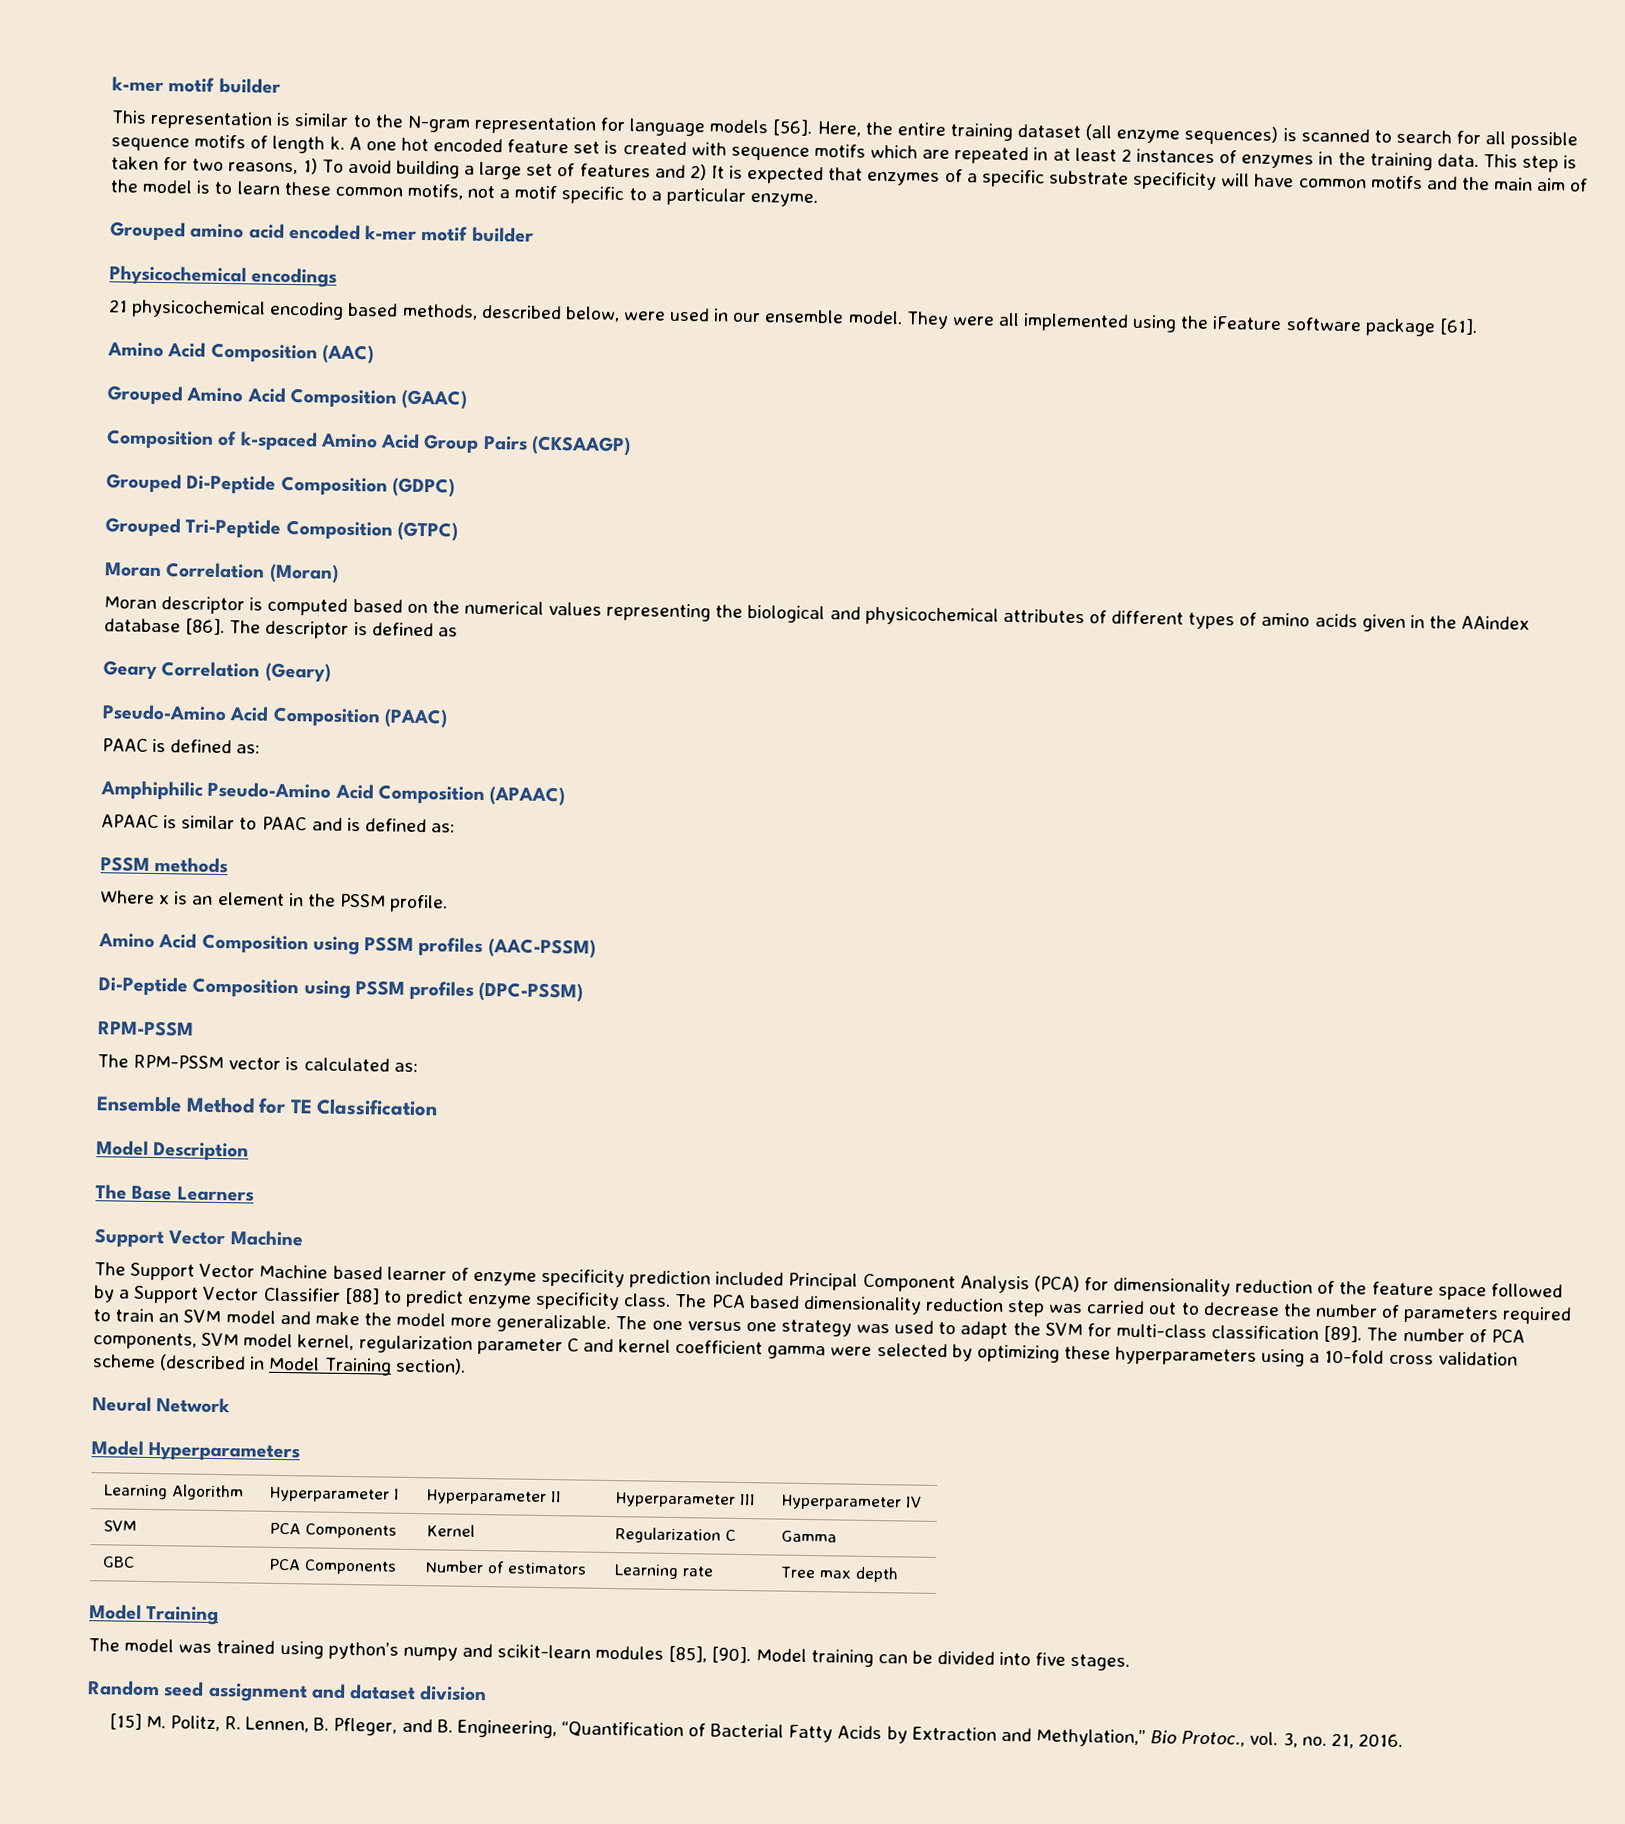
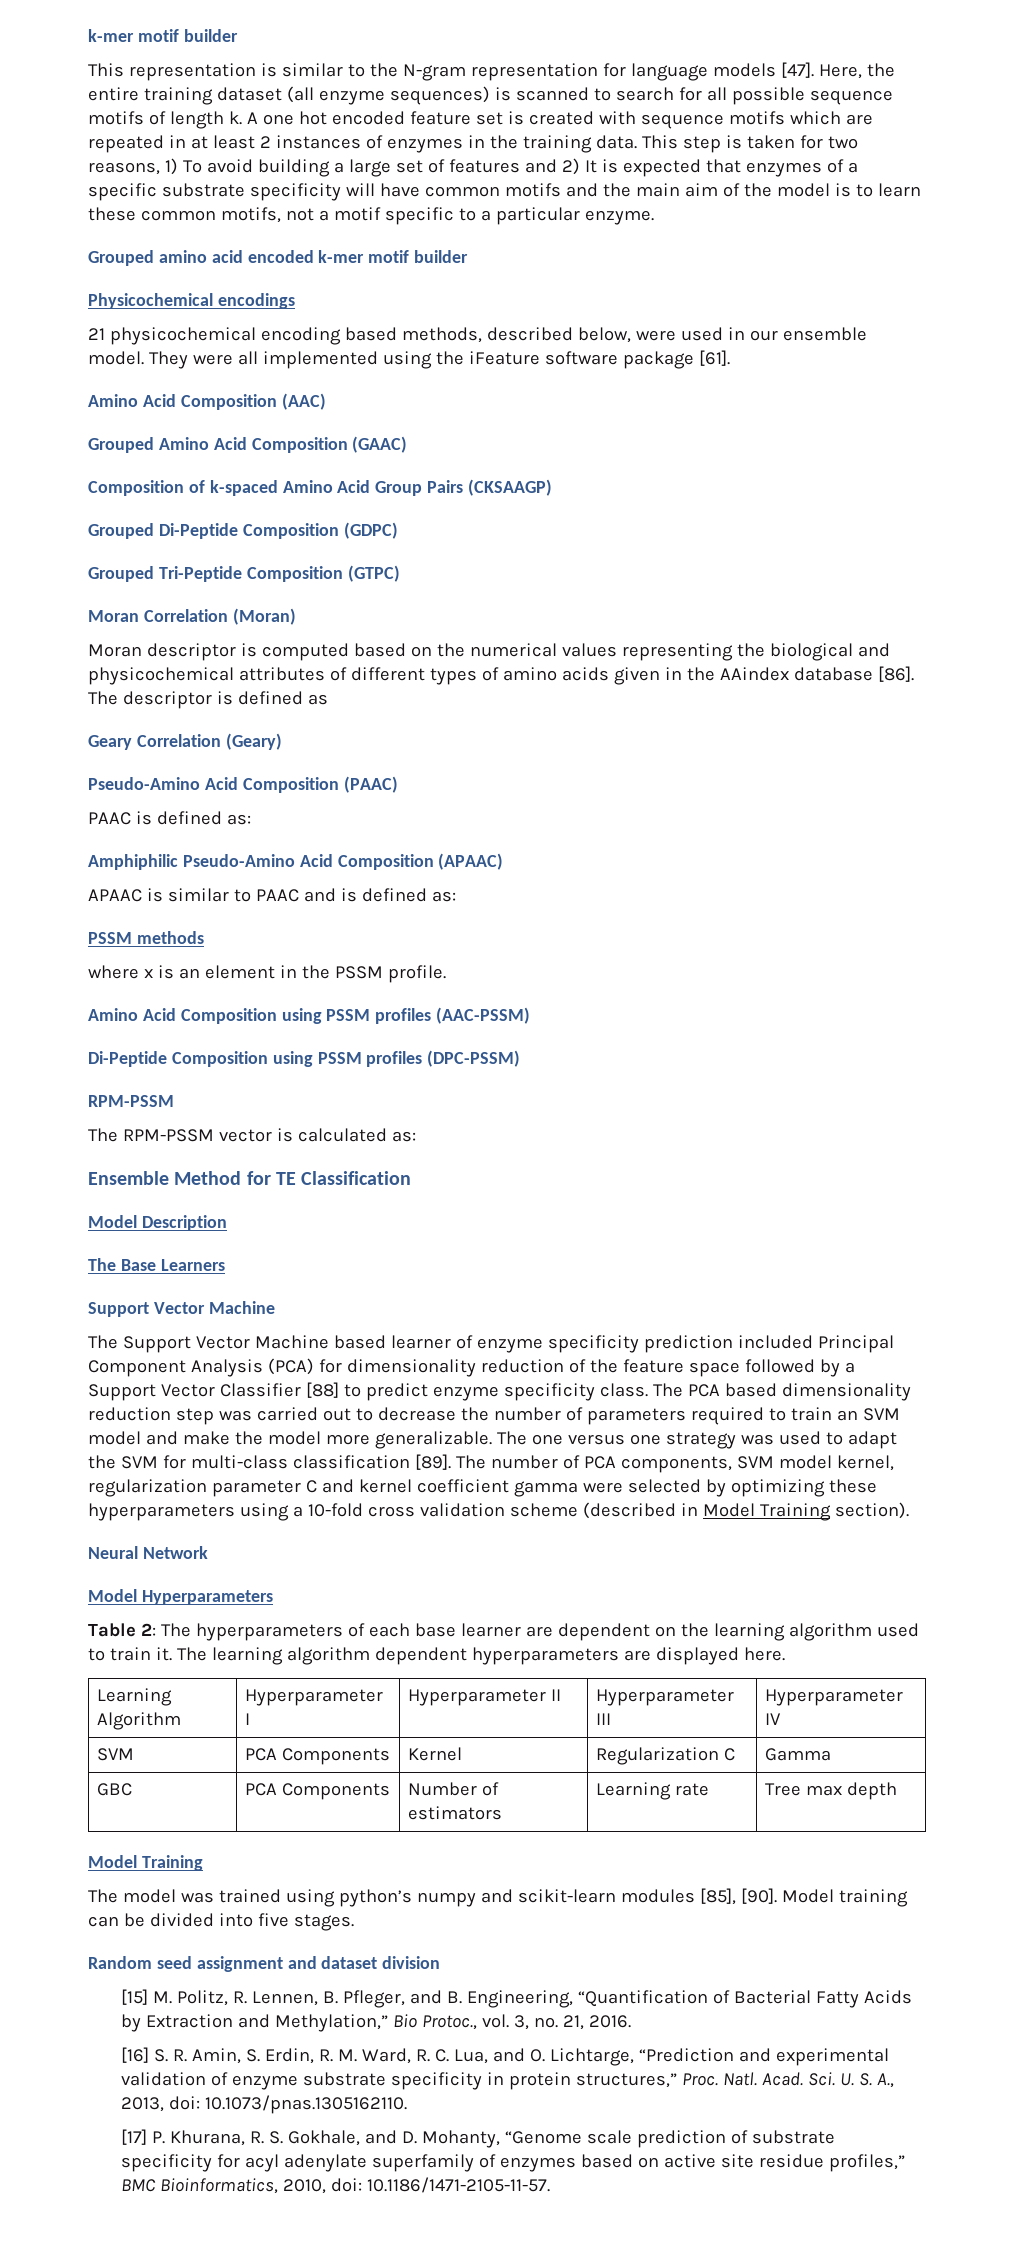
[772,119,814,136] [56]. -> [780,62,814,78] [47].
[100,890,155,905] Where -> [88,965,139,979] where
(301, 1452) none -> [88,1623,919,1641] [88,1647,785,1665] // Table 2: The hyperparameters of each base learner are dependent on the learning algorithm used to train it. The learning algorithm dependent hyperparameters are displayed here.
(1403, 1740) none -> [120,2047,889,2066] [120,2072,894,2090] [120,2095,407,2114] [120,2129,835,2148] [120,2154,905,2172] [120,2177,550,2194] // [16] S. R. Amin, S. Erdin, R. M. Ward, R. C. Lua, and O. Lichtarge, “Prediction and experimental validation of enzyme substrate specificity in protein structures,” Proc. Natl. Acad. Sci. U. S. A., 2013, doi: 10.1073/pnas.1305162110. // [17] P. Khurana, R. S. Gokhale, and D. Mohanty, “Genome scale prediction of substrate specificity for acyl adenylate superfamily of enzymes based on active site residue profiles,” BMC Bioinformatics, 2010, doi: 10.1186/1471-2105-11-57.

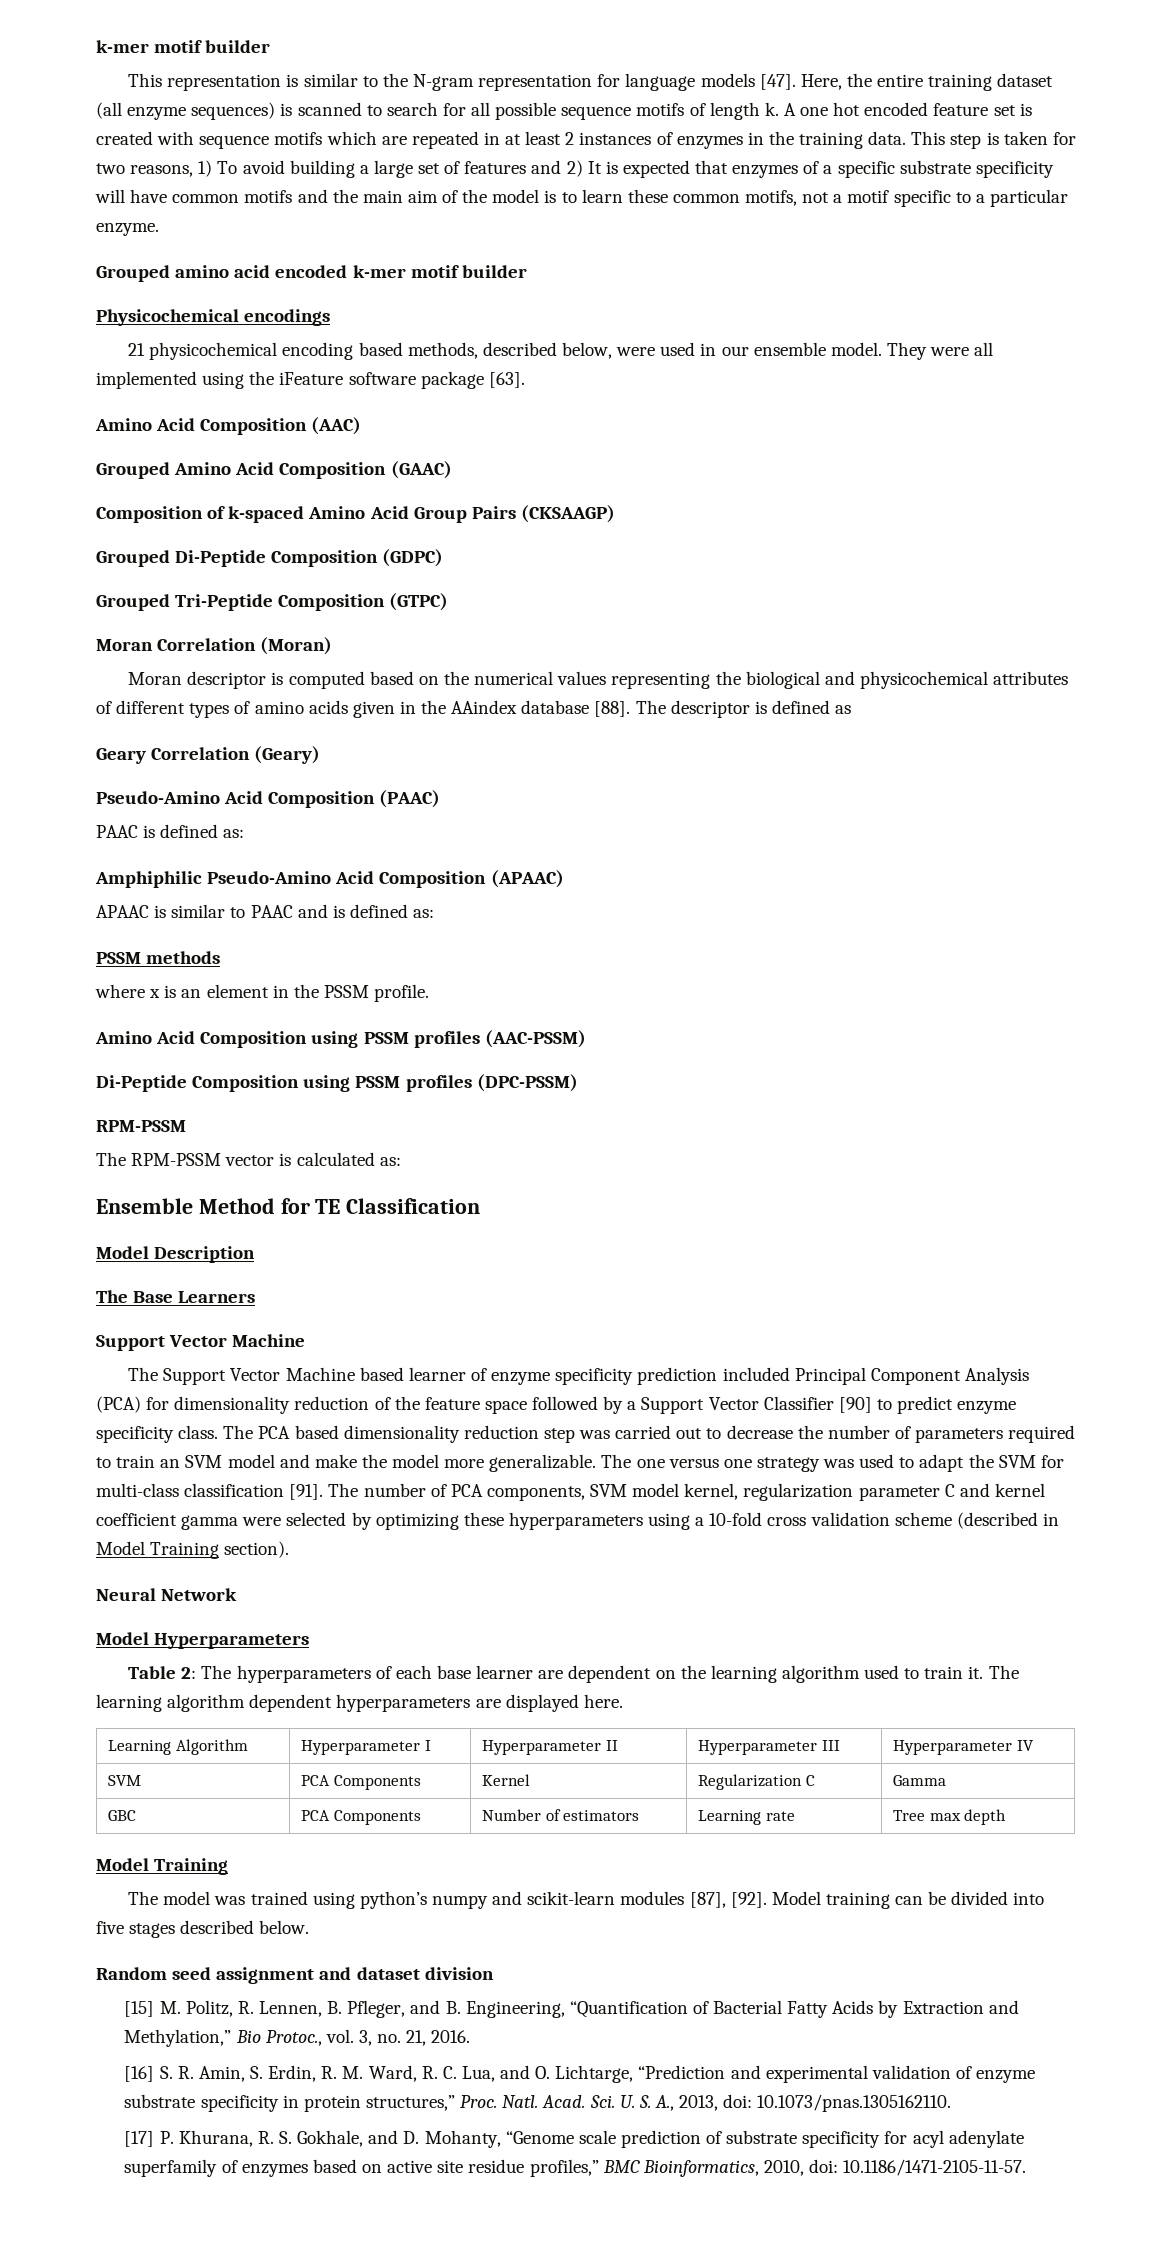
[698,350,730,366] [61]. -> [488,372,525,388] [63].
[877,666,914,682] [86]. -> [594,701,631,717] [88].
[305,1382,339,1398] [88] -> [838,1397,872,1413] [90]
[414,1454,451,1470] [89]. -> [289,1484,324,1500] [91].
[699,1888,777,1905] [85], [90]. -> [689,1892,767,1908] [87], [92].
[293,1914,354,1931] stages. -> [129,1920,310,1938] stages described below.

